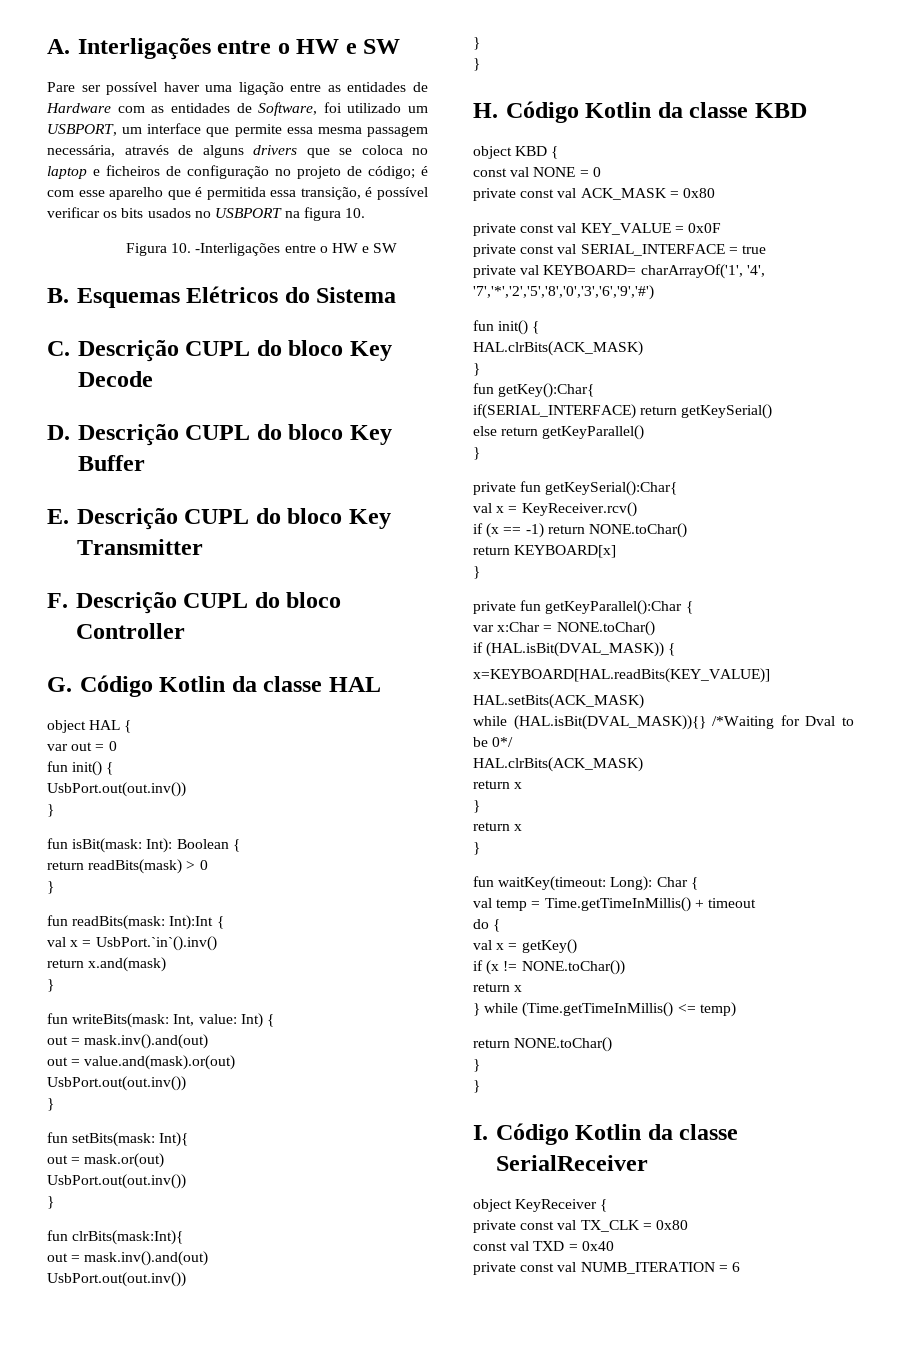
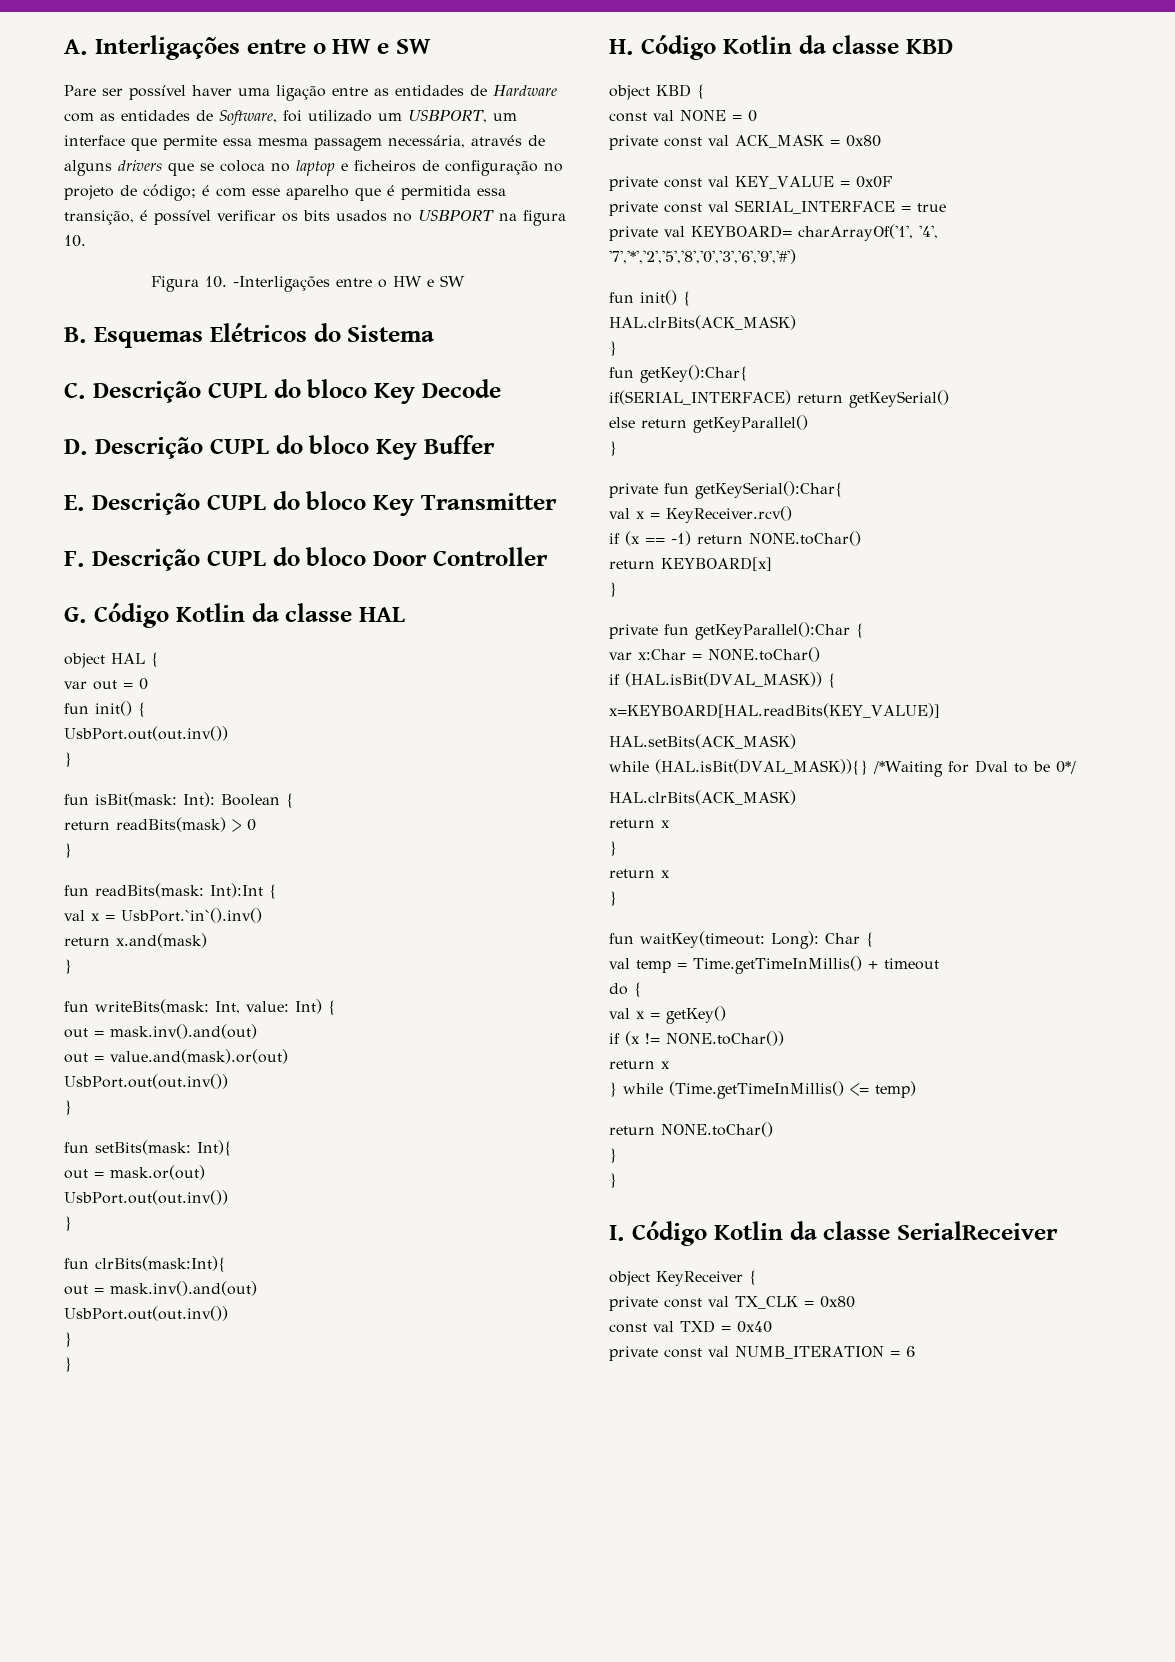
(342, 600) none -> [373,551,427,566] Door

